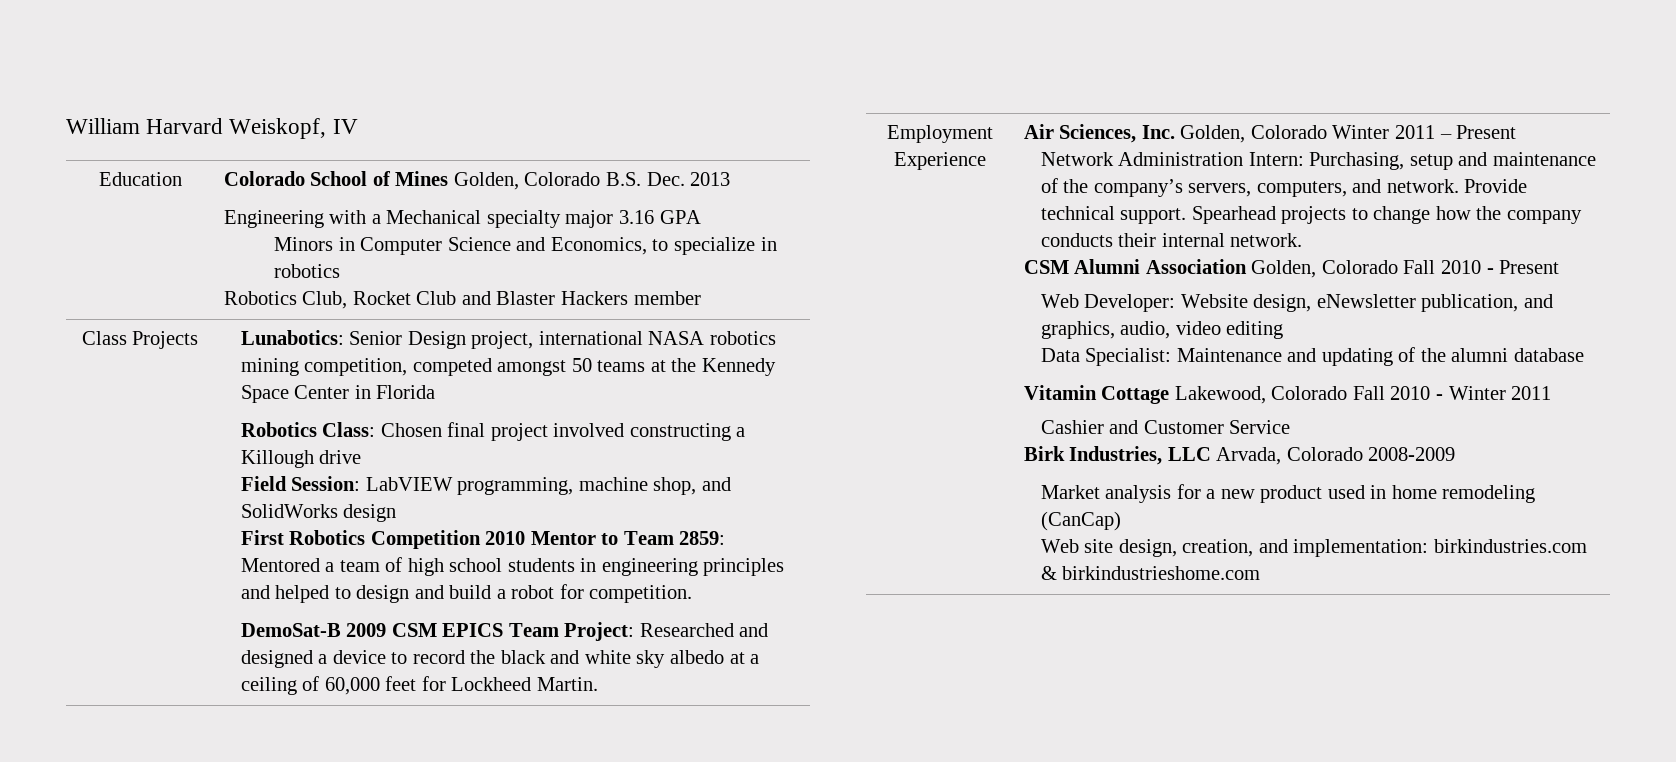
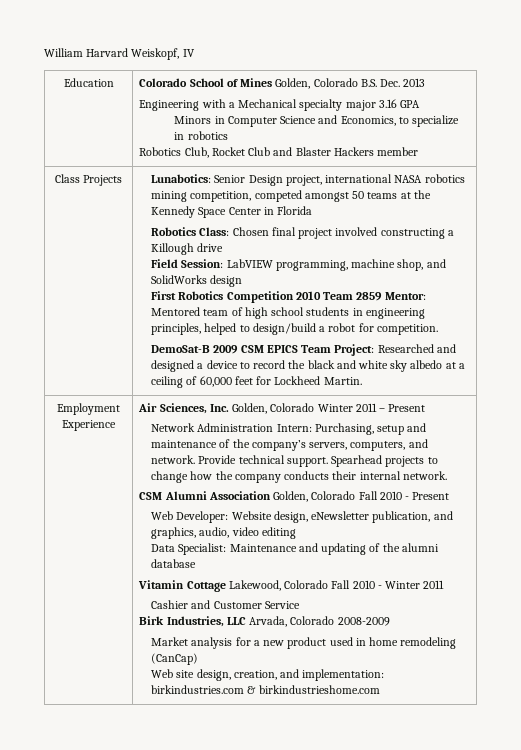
[530,531,726,545] [240,558,335,572] Mentor to Team 2859: Mentored a -> [323,292,426,301] [151,307,201,316] Team 2859 Mentor: Mentored
[703,558,785,576] [240,585,492,603] principles and helped to design and build -> [151,323,316,335] principles, helped to design/build

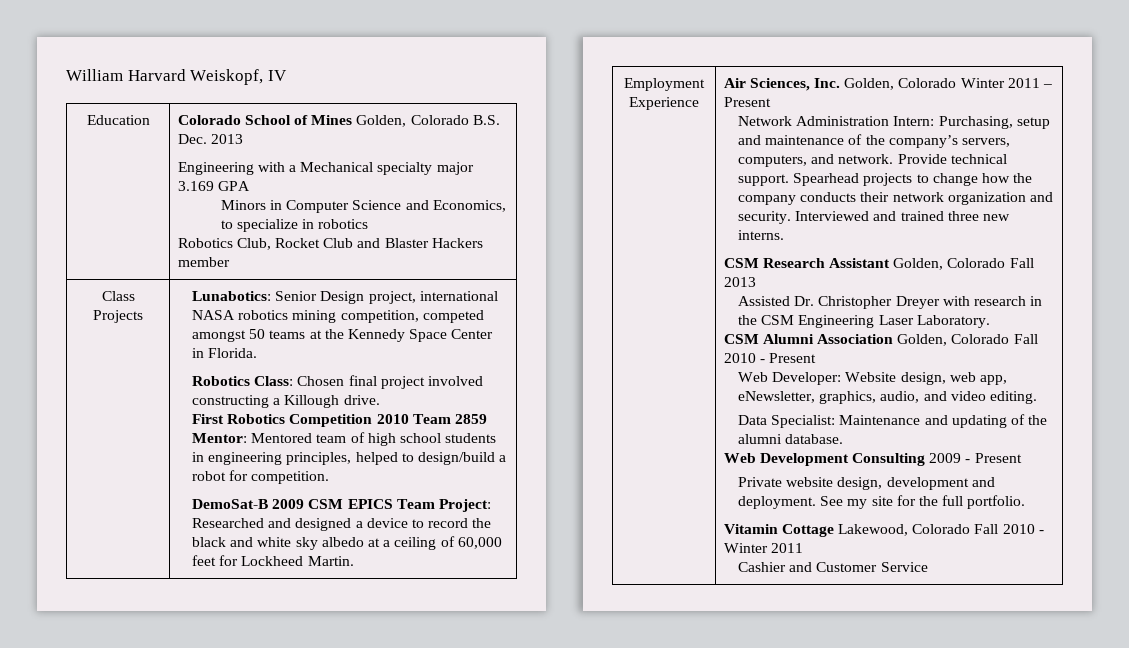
[378,99,397,108] 3.16 -> [177,181,214,191] 3.169
[277,206,313,215] Florida -> [208,348,258,358] Florida.
[197,243,224,252] [151,259,446,271] [151,275,243,287] drive // Field Session: LabVIEW programming, machine shop, and SolidWorks design -> [343,395,380,405] drive.
[359,471,447,480] internal network. -> [892,192,1054,205] [738,211,1011,224] [738,230,785,240] [723,258,1034,270] [723,277,756,287] [738,296,1043,309] [738,315,990,328] network organization and security. Interviewed and trained three new interns. // CSM Research Assistant Golden, Colorado Fall 2013 // Assisted Dr. Christopher Dreyer with research in the CSM Engineering Laser Laboratory.
[311,511,453,523] [151,527,296,539] eNewsletter publication, and graphics, audio, video editing -> [949,372,1008,385] [738,391,1038,404] web app, eNewsletter, graphics, audio, and video editing.
[151,559,197,568] database -> [785,434,844,444] [723,453,1022,466] [738,477,995,490] [738,495,1026,509] database. // Web Development Consulting 2009 - Present // Private website design, development and deployment. See my site for the full portfolio.
[139,616,390,627] [151,637,457,649] [151,653,199,665] [151,669,385,681] [151,685,380,694] // Birk Industries, LLC Arvada, Colorado 2008-2009 // Market analysis for a new product used in home remodeling (CanCap) // Web site design, creation, and implementation: birkindustries.com & birkindustrieshome.com -> (928, 567) none

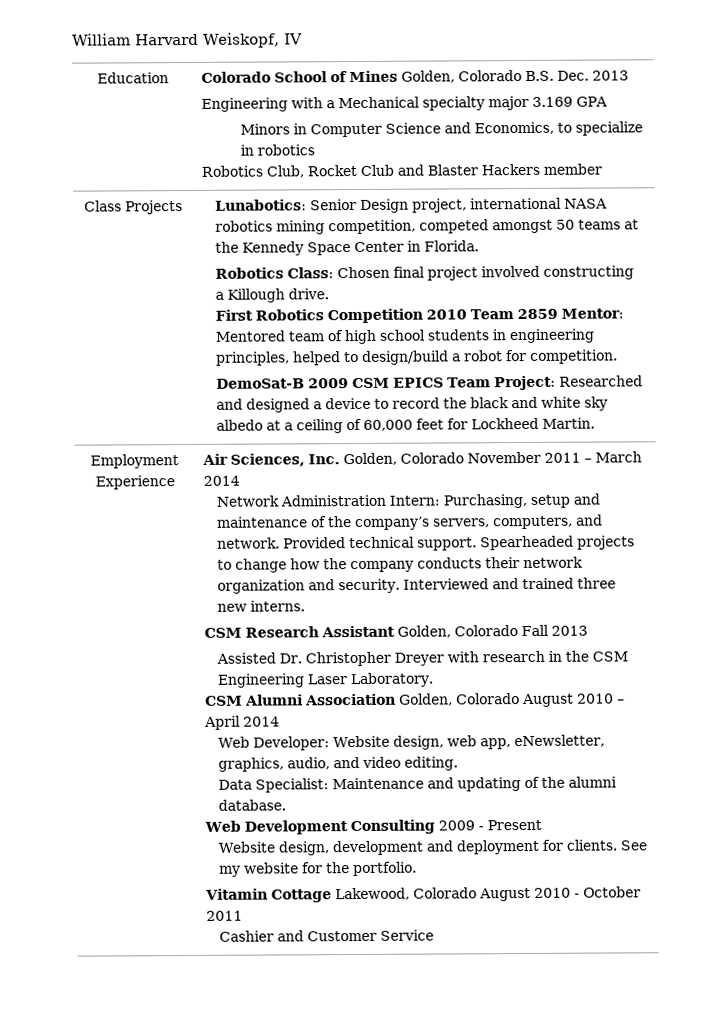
[960,78,1005,88] Winter -> [467,451,542,464] November
[723,97,771,107] Present -> [595,451,643,463] [203,475,241,486] March 2014
[897,154,947,164] Provide -> [283,537,347,549] Provided
[793,173,860,186] Spearhead -> [480,535,575,551] Spearheaded
[1013,334,1038,344] [723,353,817,363] Fall 2010 - Present -> [522,693,626,708] [204,715,281,730] August 2010 – April 2014
[738,477,834,487] Private website -> [218,841,277,853] Website
[738,496,817,509] deployment. -> [456,839,618,855] deployment for clients.
[871,496,893,506] site -> [244,862,300,874] website
[942,495,964,506] full -> (351, 868) none
[974,524,1044,534] [723,543,768,553] Fall 2010 - Winter -> [479,886,642,902] August 2010 - October

